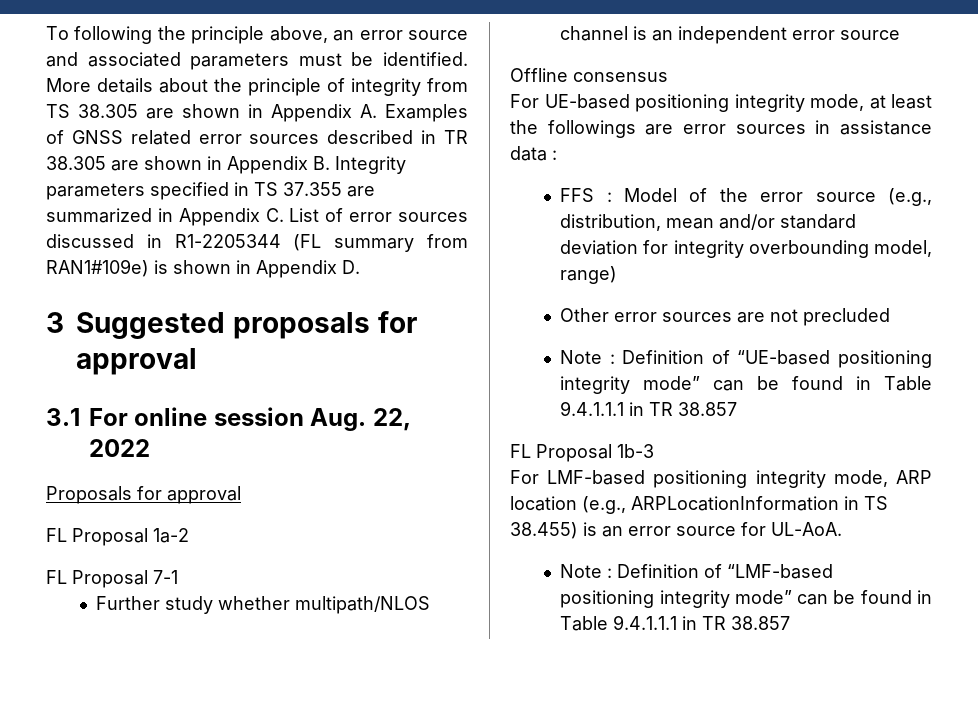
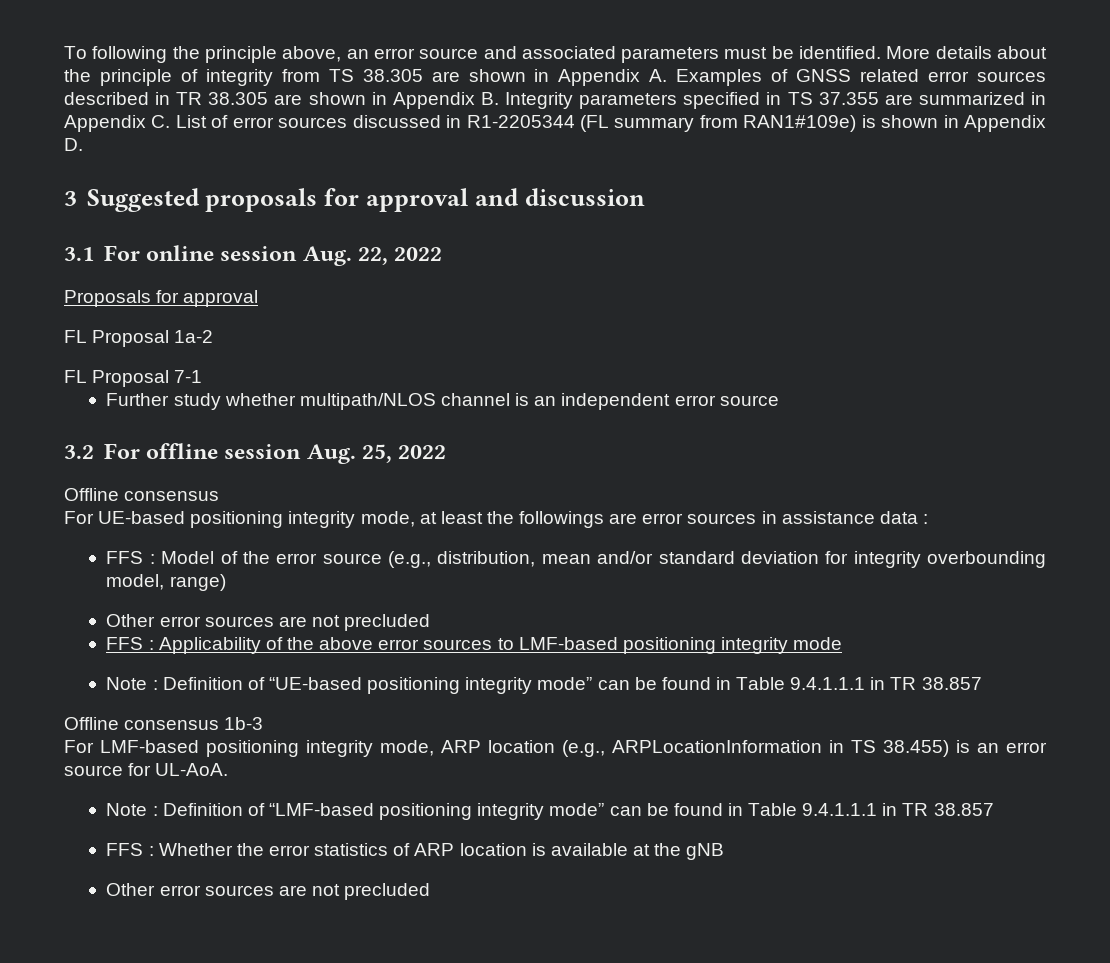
(198, 361) none -> [475,188,645,206] and discussion
(901, 35) none -> [64,443,447,464] // 3.2 For offline session Aug. 25, 2022
(891, 317) none -> [106,637,843,654] // FFS : Applicability of the above error sources to LMF-based positioning integrity mode
[510,444,612,462] FL Proposal -> [64,717,220,730] Offline consensus
(791, 623) none -> [106,843,725,860] [106,883,431,900] // FFS : Whether the error statistics of ARP location is available at the gNB // Other error sources are not precluded

